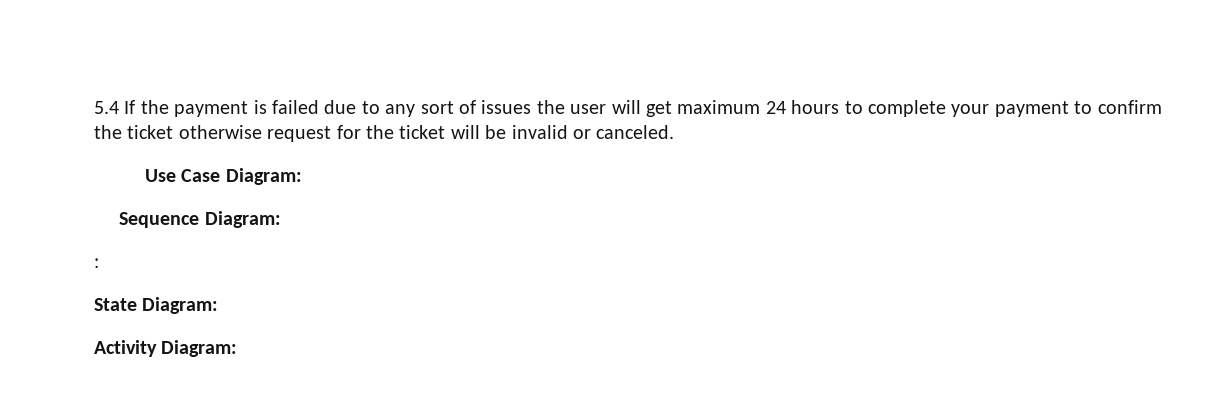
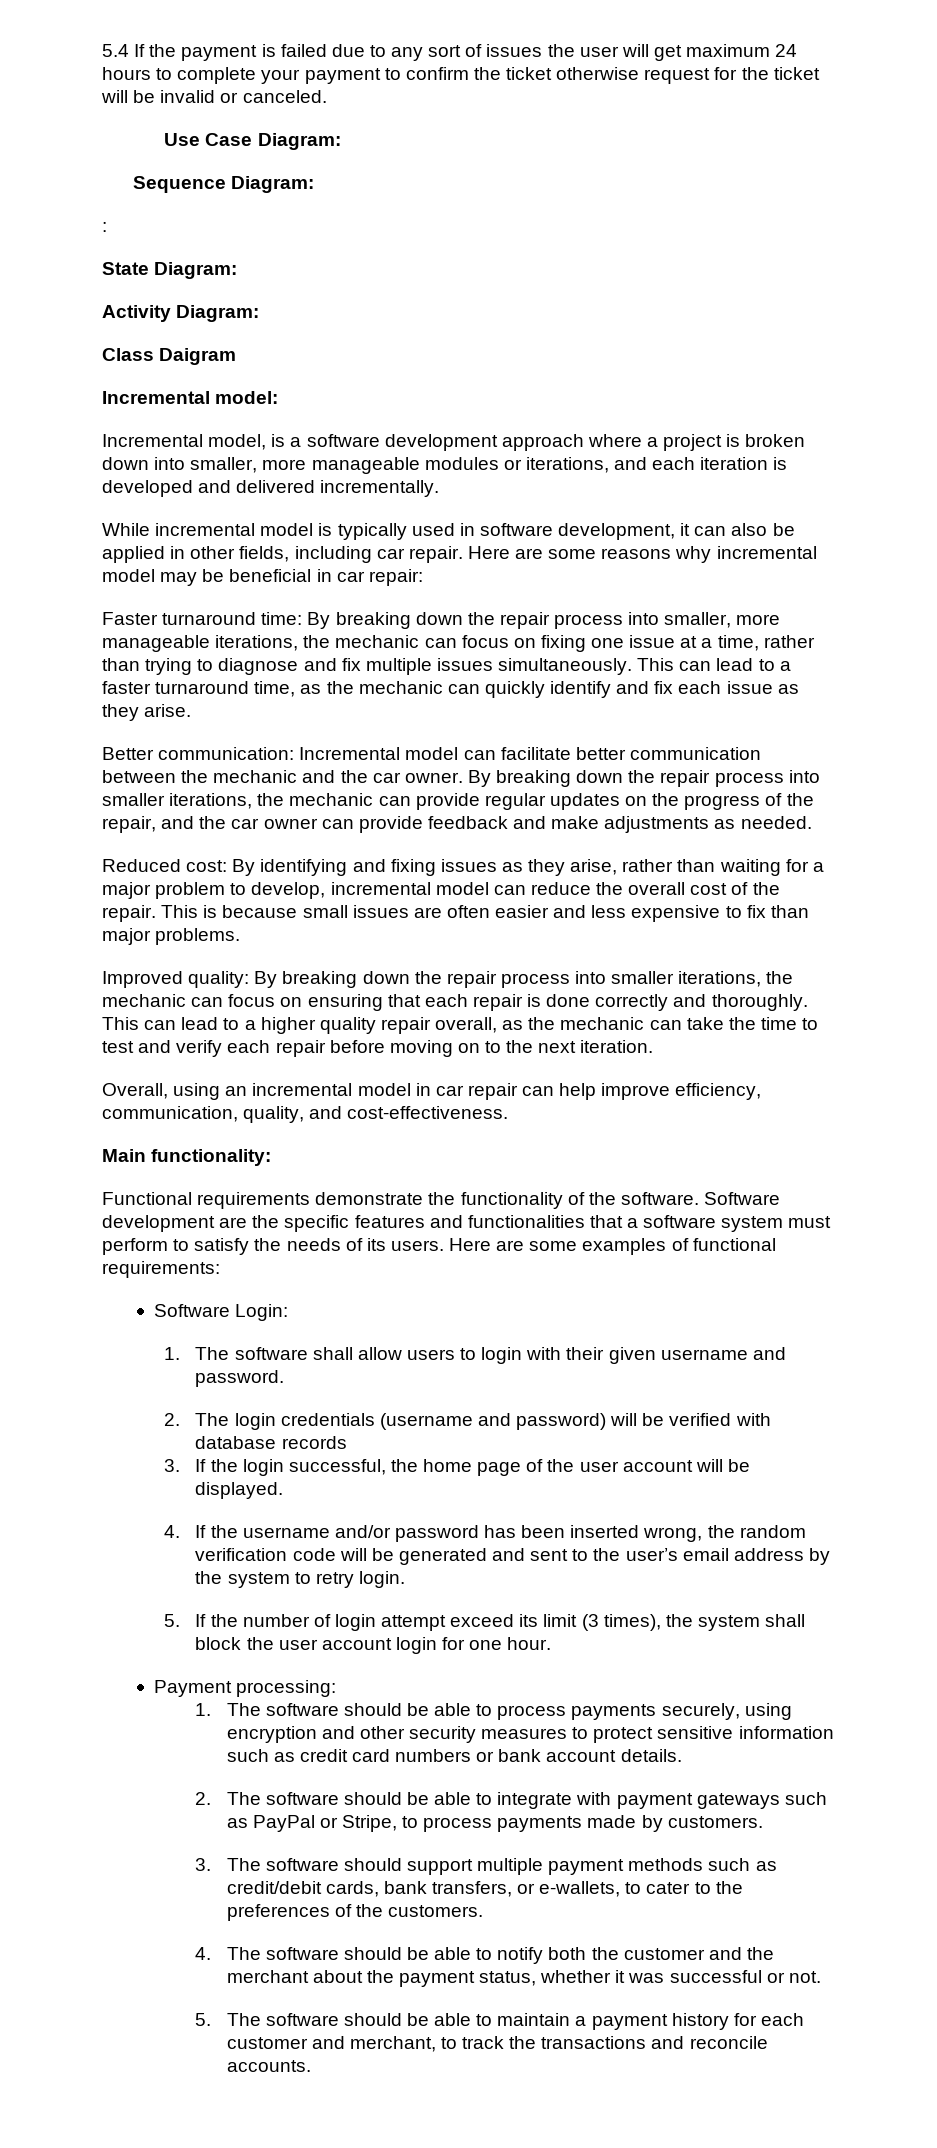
(238, 348) none -> [102,348,237,365] [102,391,279,404] [102,434,806,451] [102,457,788,474] [102,480,440,497] [102,523,795,540] [102,546,817,563] [102,569,423,586] [102,612,781,629] [102,635,815,652] [102,658,791,675] [102,681,799,698] [102,704,192,721] [102,747,761,760] [102,770,820,787] [102,793,814,810] [102,816,812,833] [102,859,824,876] [102,882,780,899] [102,905,809,922] [102,928,241,945] [102,971,794,988] [102,994,808,1011] [102,1017,819,1034] [102,1040,654,1057] [102,1083,762,1100] [102,1106,509,1123] [102,1149,272,1166] [102,1192,781,1209] [102,1215,832,1232] [102,1238,776,1255] [102,1261,220,1278] [154,1304,289,1321] [164,1347,786,1364] [195,1370,285,1387] [164,1413,771,1430] [195,1436,347,1449] [164,1459,750,1476] [195,1482,284,1499] [164,1525,806,1542] [195,1548,830,1565] [195,1571,405,1588] [164,1614,806,1631] [195,1637,552,1654] [154,1680,337,1697] [195,1703,792,1720] [226,1726,834,1743] [226,1749,682,1762] [195,1792,827,1809] [226,1815,763,1832] [195,1858,777,1875] [226,1881,743,1897] [226,1904,483,1921] [195,1947,774,1964] [226,1970,821,1987] [195,2013,804,2030] [226,2036,768,2052] [226,2060,311,2072] // Class Daigram // Incremental model: // Incremental model, is a software development approach where a project is broken down into smaller, more manageable modules or iterations, and each iteration is developed and delivered incrementally. // While incremental model is typically used in software development, it can also be applied in other fields, including car repair. Here are some reasons why incremental model may be beneficial in car repair: // Faster turnaround time: By breaking down the repair process into smaller, more manageable iterations, the mechanic can focus on fixing one issue at a time, rather than trying to diagnose and fix multiple issues simultaneously. This can lead to a faster turnaround time, as the mechanic can quickly identify and fix each issue as they arise. // Better communication: Incremental model can facilitate better communication between the mechanic and the car owner. By breaking down the repair process into smaller iterations, the mechanic can provide regular updates on the progress of the repair, and the car owner can provide feedback and make adjustments as needed. // Reduced cost: By identifying and fixing issues as they arise, rather than waiting for a major problem to develop, incremental model can reduce the overall cost of the repair. This is because small issues are often easier and less expensive to fix than major problems. // Improved quality: By breaking down the repair process into smaller iterations, the mechanic can focus on ensuring that each repair is done correctly and thoroughly. This can lead to a higher quality repair overall, as the mechanic can take the time to test and verify each repair before moving on to the next iteration. // Overall, using an incremental model in car repair can help improve efficiency, communication, quality, and cost-effectiveness. // Main functionality: // Functional requirements demonstrate the functionality of the software. Software development are the specific features and functionalities that a software system must perform to satisfy the needs of its users. Here are some examples of functional requirements: // Software Login: // 1. The software shall allow users to login with their given username and password. // 2. The login credentials (username and password) will be verified with database records // 3. If the login successful, the home page of the user account will be displayed. // 4. If the username and/or password has been inserted wrong, the random verification code will be generated and sent to the user’s email address by the system to retry login. // 5. If the number of login attempt exceed its limit (3 times), the system shall block the user account login for one hour. // Payment processing: // 1. The software should be able to process payments securely, using encryption and other security measures to protect sensitive information such as credit card numbers or bank account details. // 2. The software should be able to integrate with payment gateways such as PayPal or Stripe, to process payments made by customers. // 3. The software should support multiple payment methods such as credit/debit cards, bank transfers, or e-wallets, to cater to the preferences of the customers. // 4. The software should be able to notify both the customer and the merchant about the payment status, whether it was successful or not. // 5. The software should be able to maintain a payment history for each customer and merchant, to track the transactions and reconcile accounts.

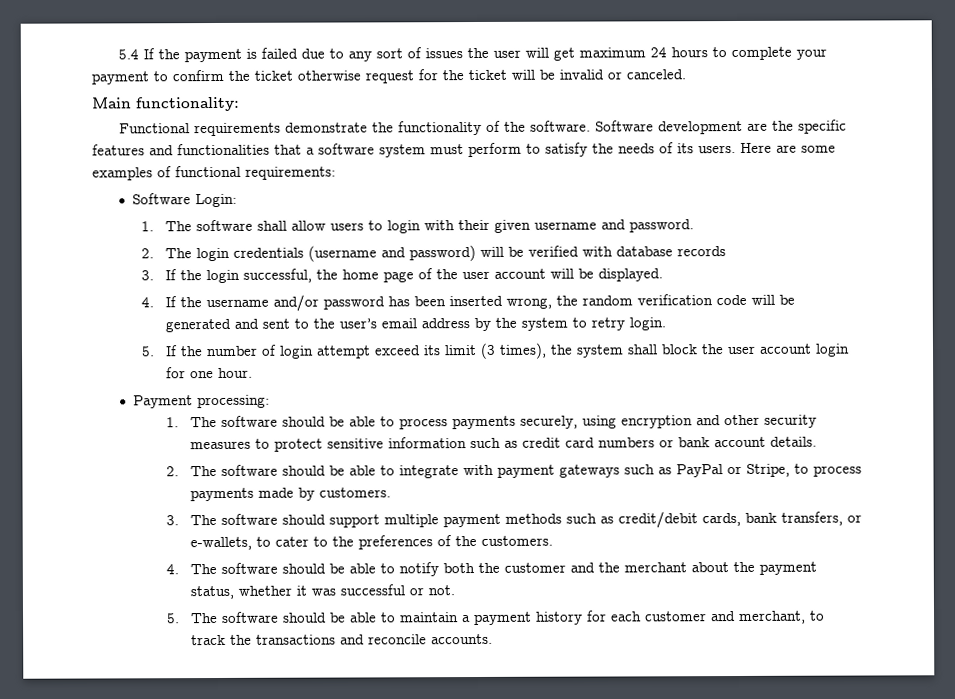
[164,133,341,150] [133,176,315,193] [102,222,107,232] [102,262,238,279] [102,305,260,322] [102,348,237,365] [102,391,279,404] [102,434,806,451] [102,457,788,474] [102,480,440,497] [102,523,795,540] [102,546,817,563] [102,569,423,586] [102,612,781,629] [102,635,815,652] [102,658,791,675] [102,681,799,698] [102,704,192,721] [102,747,761,760] [102,770,820,787] [102,793,814,810] [102,816,812,833] [102,859,824,876] [102,882,780,899] [102,905,809,922] [102,928,241,945] [102,971,794,988] [102,994,808,1011] [102,1017,819,1034] [102,1040,654,1057] [102,1083,762,1100] [102,1106,509,1123] // Use Case Diagram: // Sequence Diagram: // : // State Diagram: // Activity Diagram: // Class Daigram // Incremental model: // Incremental model, is a software development approach where a project is broken down into smaller, more manageable modules or iterations, and each iteration is developed and delivered incrementally. // While incremental model is typically used in software development, it can also be applied in other fields, including car repair. Here are some reasons why incremental model may be beneficial in car repair: // Faster turnaround time: By breaking down the repair process into smaller, more manageable iterations, the mechanic can focus on fixing one issue at a time, rather than trying to diagnose and fix multiple issues simultaneously. This can lead to a faster turnaround time, as the mechanic can quickly identify and fix each issue as they arise. // Better communication: Incremental model can facilitate better communication between the mechanic and the car owner. By breaking down the repair process into smaller iterations, the mechanic can provide regular updates on the progress of the repair, and the car owner can provide feedback and make adjustments as needed. // Reduced cost: By identifying and fixing issues as they arise, rather than waiting for a major problem to develop, incremental model can reduce the overall cost of the repair. This is because small issues are often easier and less expensive to fix than major problems. // Improved quality: By breaking down the repair process into smaller iterations, the mechanic can focus on ensuring that each repair is done correctly and thoroughly. This can lead to a higher quality repair overall, as the mechanic can take the time to test and verify each repair before moving on to the next iteration. // Overall, using an incremental model in car repair can help improve efficiency, communication, quality, and cost-effectiveness. -> (686, 74) none

